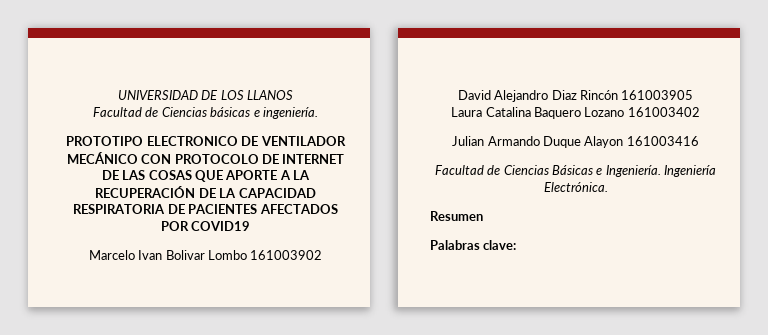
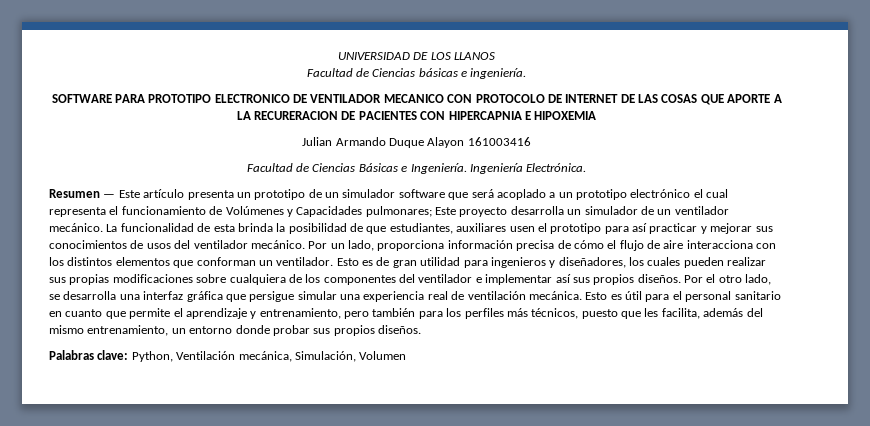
(318, 113) none -> [51,94,145,103] SOFTWARE PARA
[66,152,138,164] MECÁNICO -> [383,94,444,103] MECANICO
[95,186,316,198] [73,204,338,214] [160,221,251,231] [88,250,323,260] [457,90,694,102] [451,107,700,119] RECUPERACIÓN DE LA CAPACIDAD RESPIRATORIA DE PACIENTES AFECTADOS POR COVID19 // Marcelo Ivan Bolivar Lombo 161003902 // David Alejandro Diaz Rincón 161003905 // Laura Catalina Baquero Lozano 161003402 -> [254,111,597,120] RECURERACION DE PACIENTES CON HIPERCAPNIA E HIPOXEMIA
[430,240,517,250] // Palabras clave: -> [103,189,729,200] [49,206,729,217] [49,223,773,234] [49,240,777,251] [49,257,767,268] [49,274,772,285] [49,291,781,302] [49,308,763,319] [49,325,421,336] [49,350,407,362] — Este artículo presenta un prototipo de un simulador software que será acoplado a un prototipo electrónico el cual representa el funcionamiento de Volúmenes y Capacidades pulmonares; Este proyecto desarrolla un simulador de un ventilador mecánico. La funcionalidad de esta brinda la posibilidad de que estudiantes, auxiliares usen el prototipo para así practicar y mejorar sus conocimientos de usos del ventilador mecánico. Por un lado, proporciona información precisa de cómo el flujo de aire interacciona con los distintos elementos que conforman un ventilador. Esto es de gran utilidad para ingenieros y diseñadores, los cuales pueden realizar sus propias modificaciones sobre cualquiera de los componentes del ventilador e implementar así sus propios diseños. Por el otro lado, se desarrolla una interfaz gráfica que persigue simular una experiencia real de ventilación mecánica. Esto es útil para el personal sanitario en cuanto que permite el aprendizaje y entrenamiento, pero también para los perfiles más técnicos, puesto que les facilita, además del mismo entrenamiento, un entorno donde probar sus propios diseños. // Palabras clave: Python, Ventilación mecánica, Simulación, Volumen

